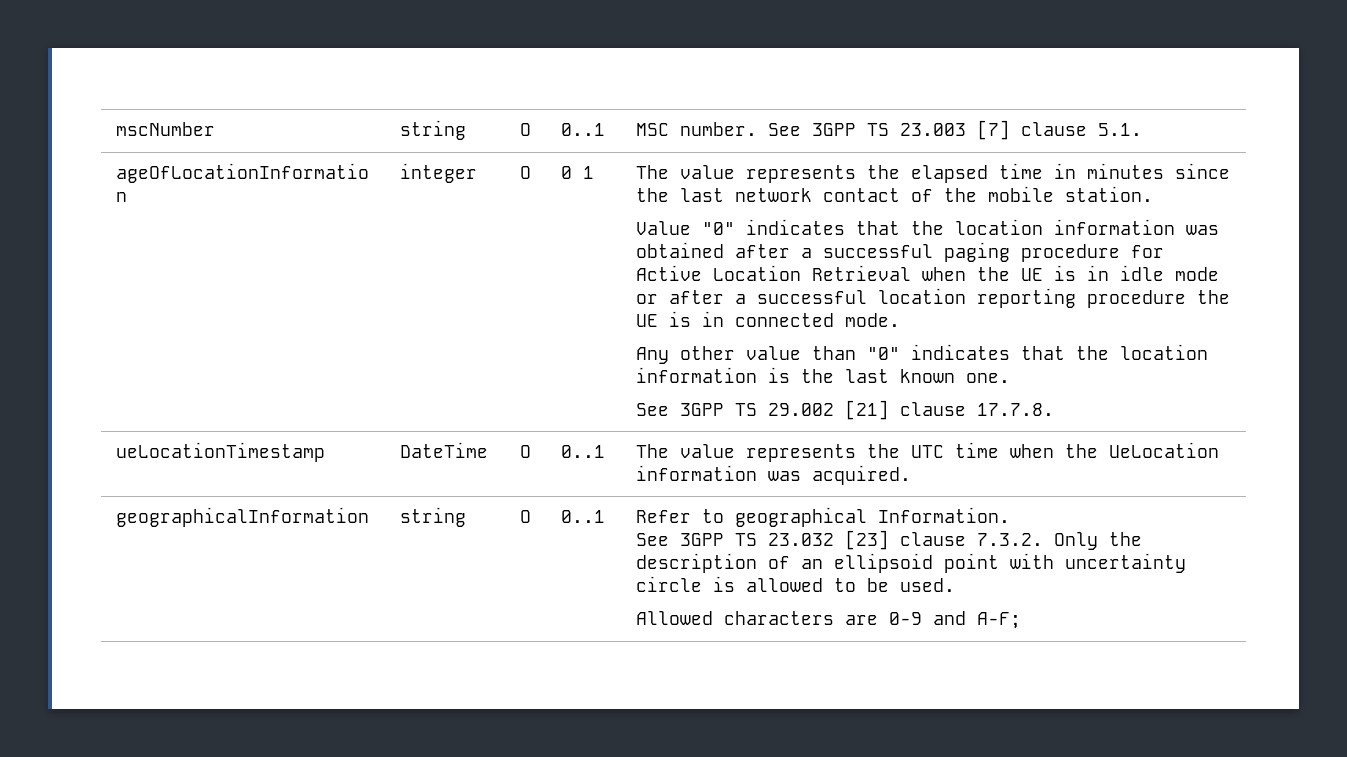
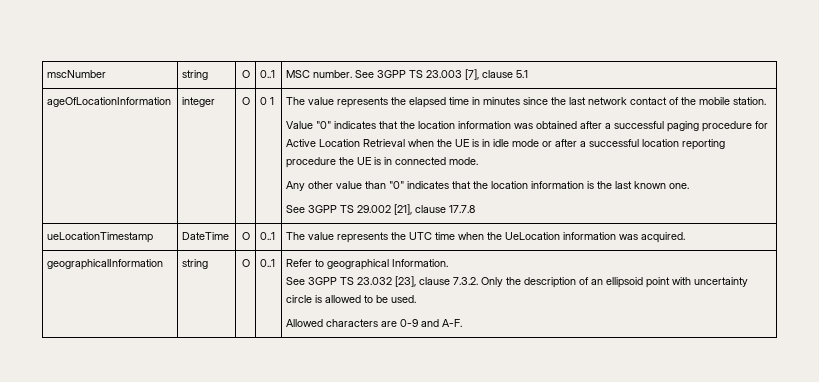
[977,120,1143,140] [7] clause 5.1. -> [465,69,529,80] [7], clause 5.1
[845,400,1055,420] [21] clause 17.7.8. -> [394,204,476,215] [21], clause 17.7.8
[845,530,890,550] [23] -> [395,276,417,287] [23],
[977,612,1022,629] A-F; -> [442,319,463,327] A-F.

